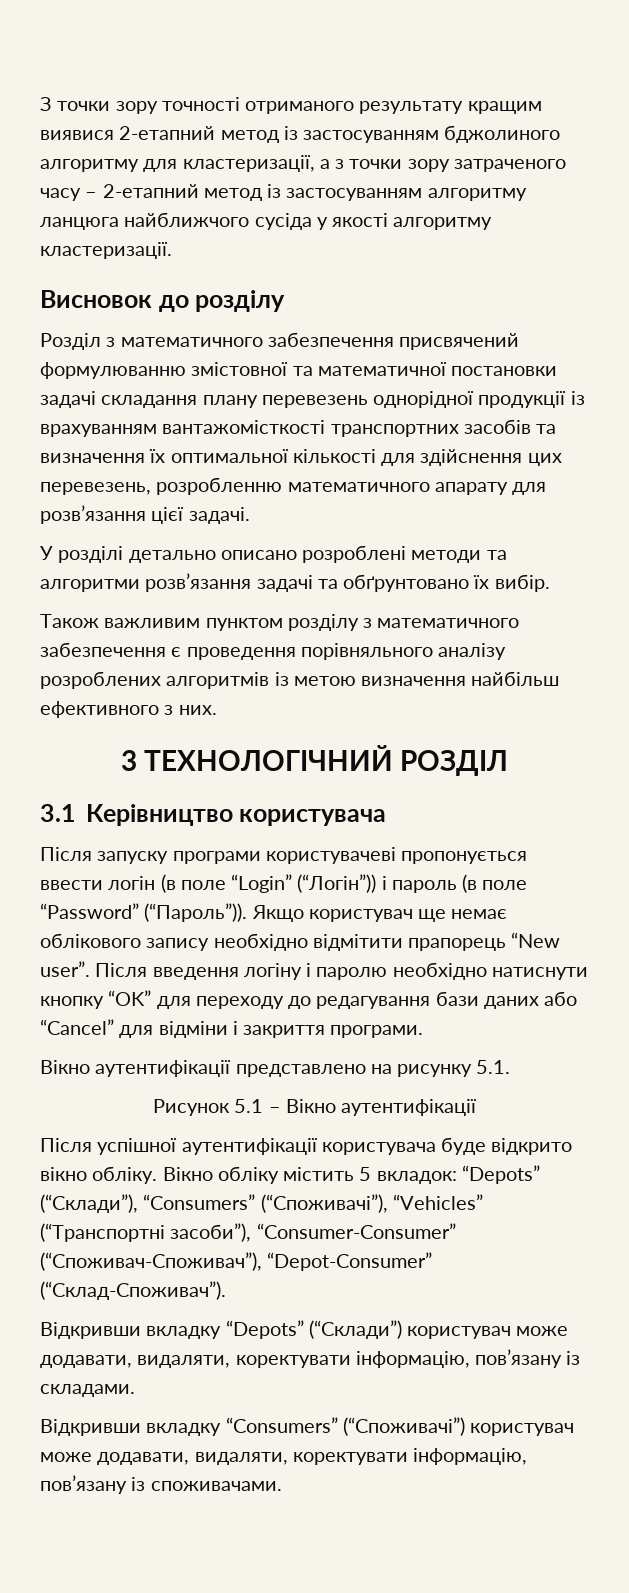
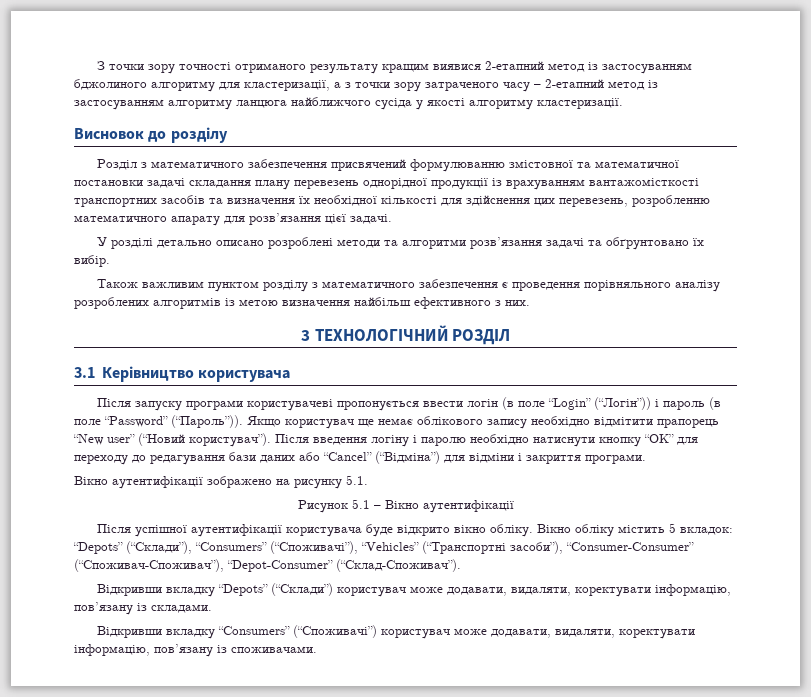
[170,449,289,463] оптимальної -> [314,195,377,206] необхідної
[40,961,90,977] user”. -> [107,433,271,447] user” (“Новий користувач”).
(114, 1027) none -> [375,451,440,464] (“Відміна”)
[235,1064,366,1077] представлено -> [207,476,272,488] зображено

